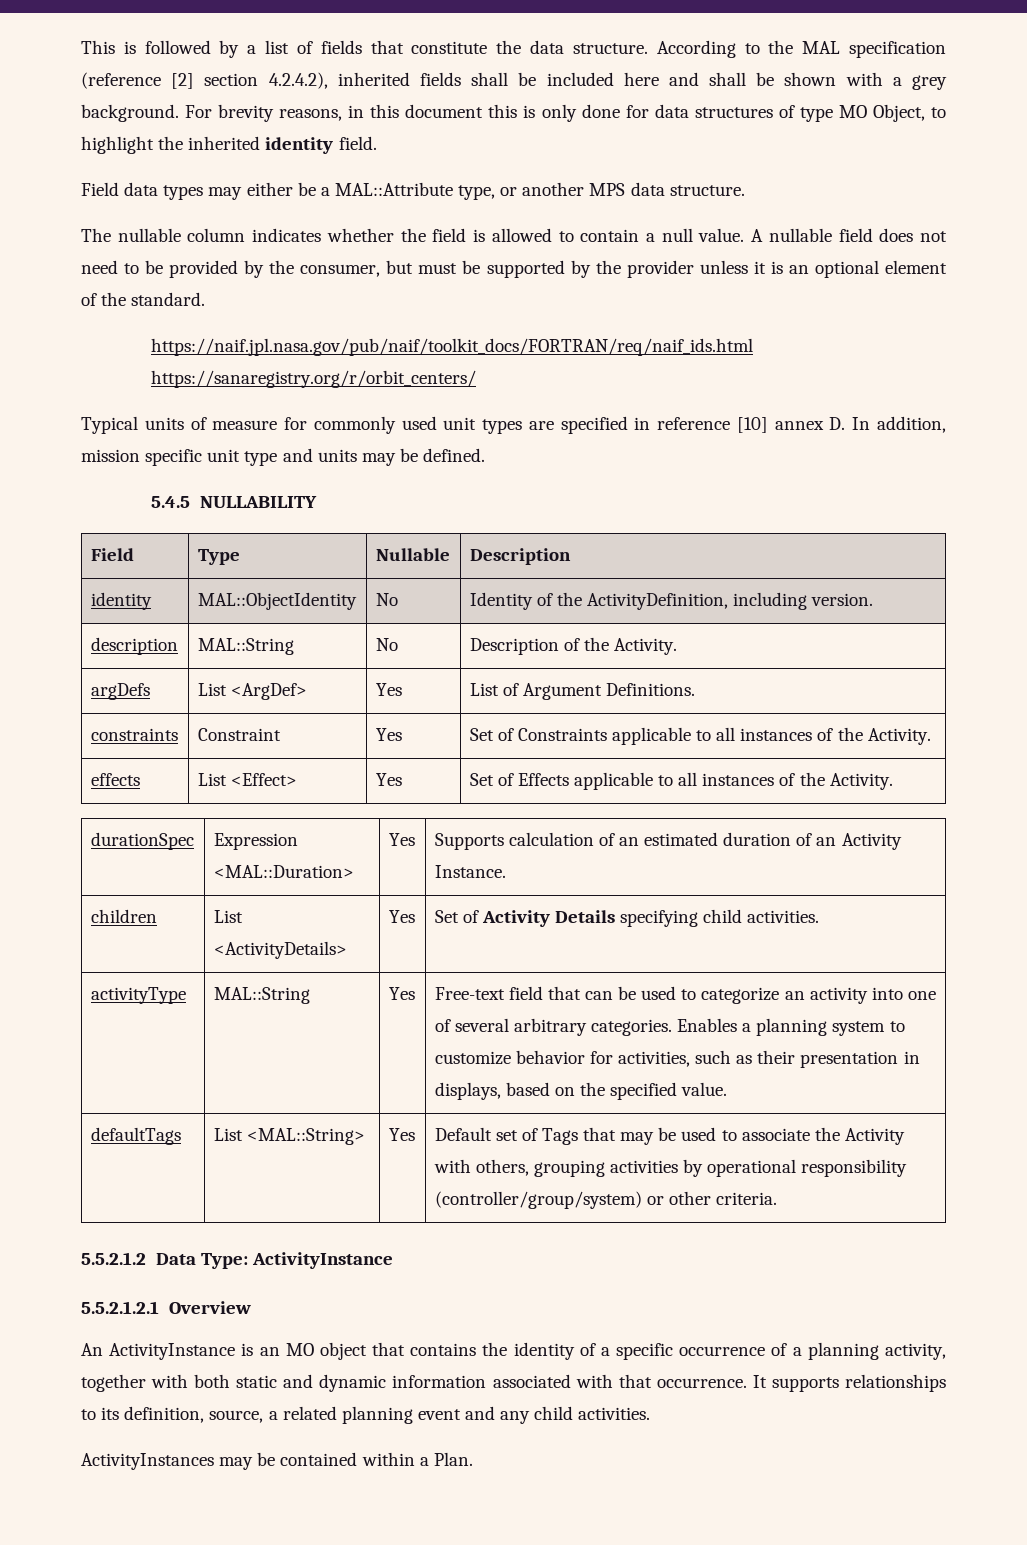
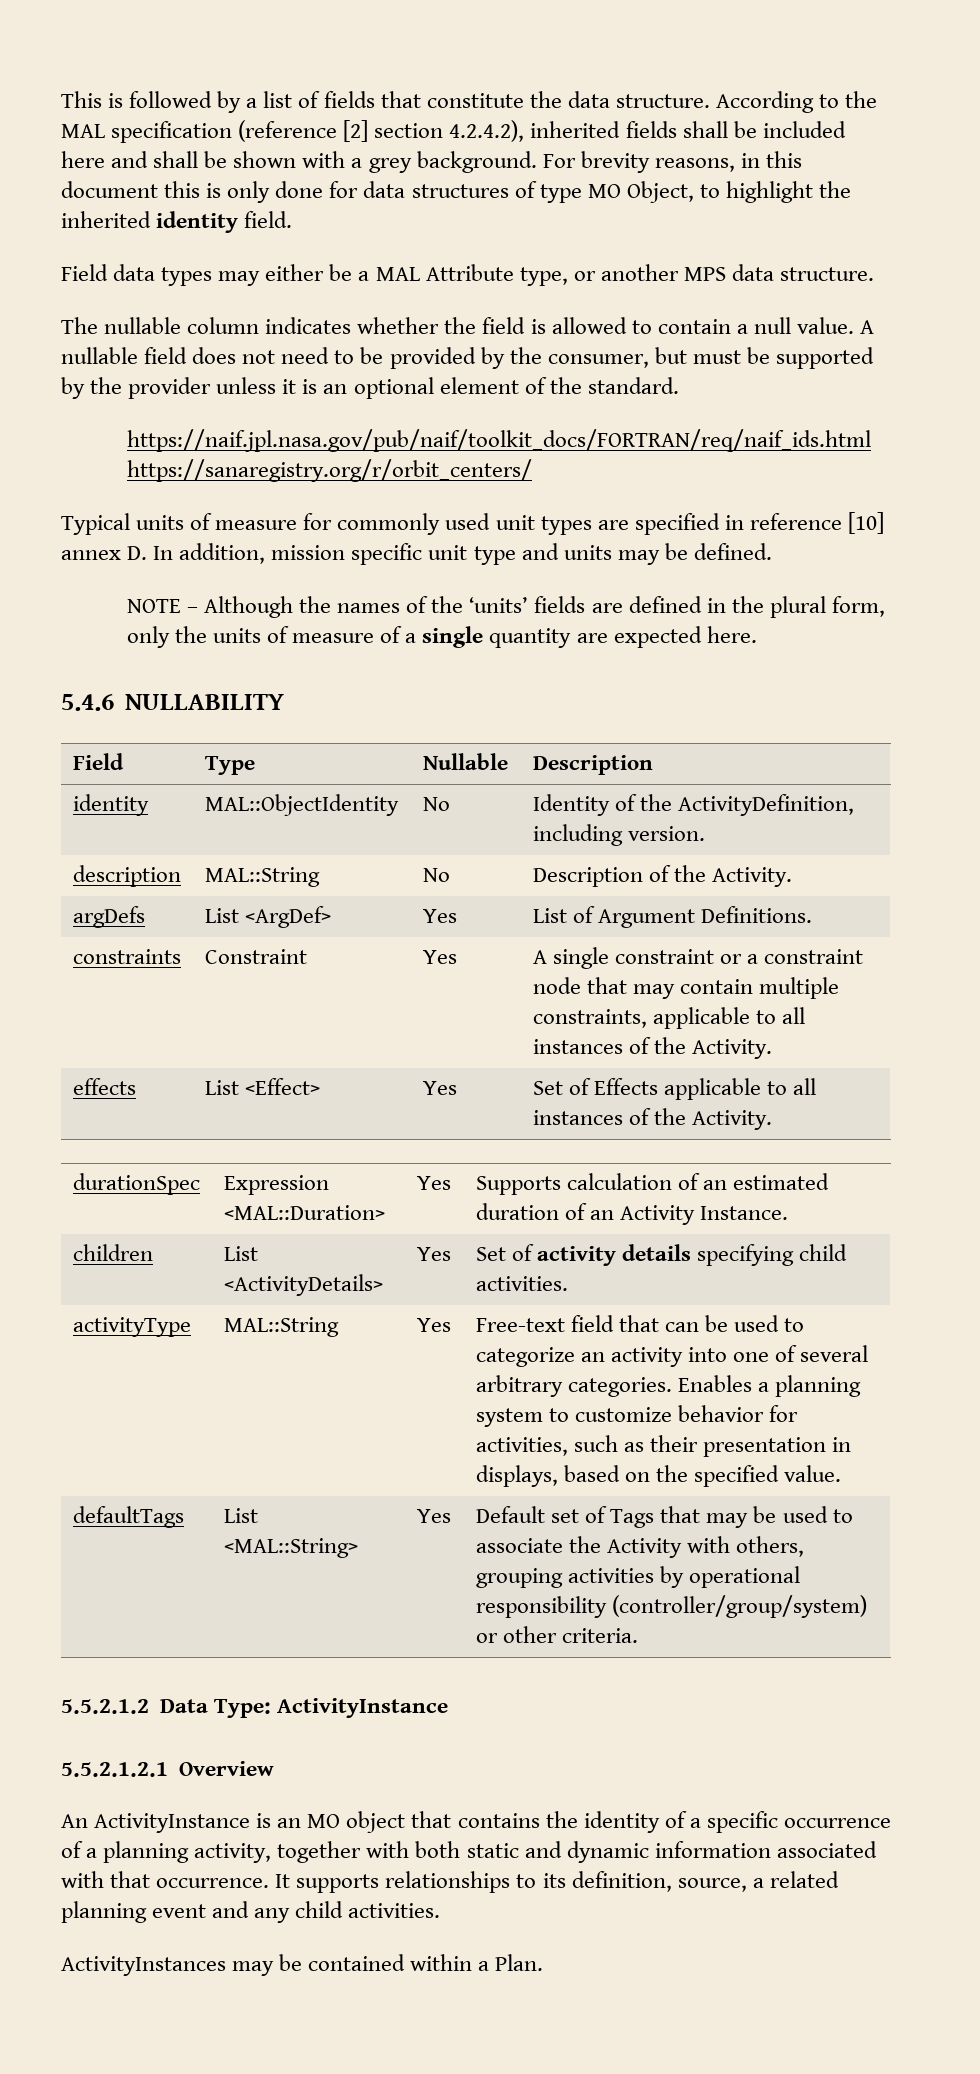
[334,182,453,196] MAL::Attribute -> [375,264,514,281] MAL Attribute
[151,496,191,508] 5.4.5 -> [126,596,885,618] [126,626,757,648] [61,694,114,711] NOTE – Although the names of the ‘units’ fields are defined in the plural form, only the units of measure of a single quantity are expected here. // 5.4.6
[469,728,607,741] Set of Constraints -> [532,947,864,969] [532,977,840,999] [532,1009,647,1028] A single constraint or a constraint node that may contain multiple constraints,
[481,910,615,927] Activity Details -> [537,1244,692,1266] activity details

